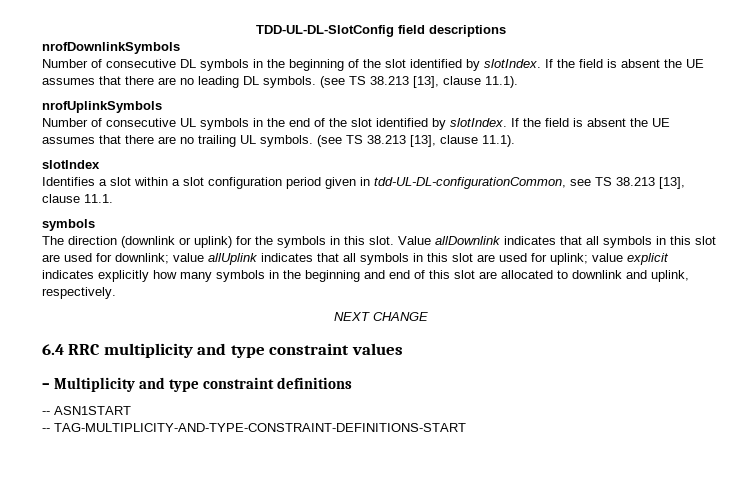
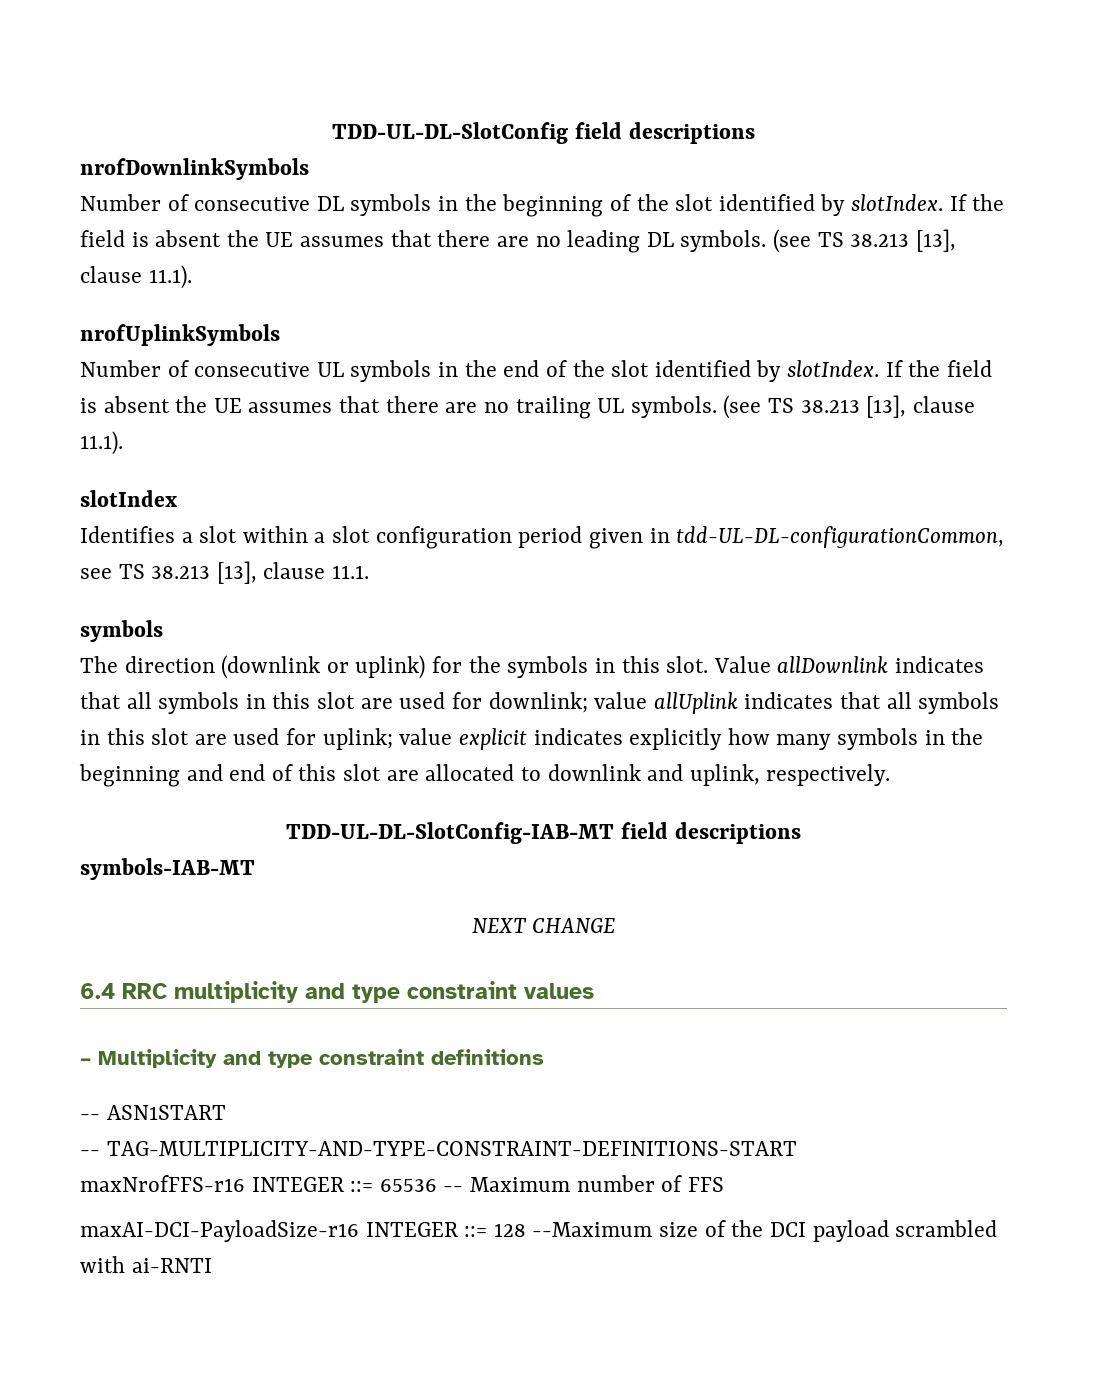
(116, 293) none -> [286,822,801,844] [80,858,255,880] // TDD-UL-DL-SlotConfig-IAB-MT field descriptions // symbols-IAB-MT
(466, 427) none -> [80,1175,724,1192] [80,1220,998,1242] [80,1256,212,1273] // maxNrofFFS-r16 INTEGER ::= 65536 -- Maximum number of FFS // maxAI-DCI-PayloadSize-r16 INTEGER ::= 128 --Maximum size of the DCI payload scrambled with ai-RNTI

